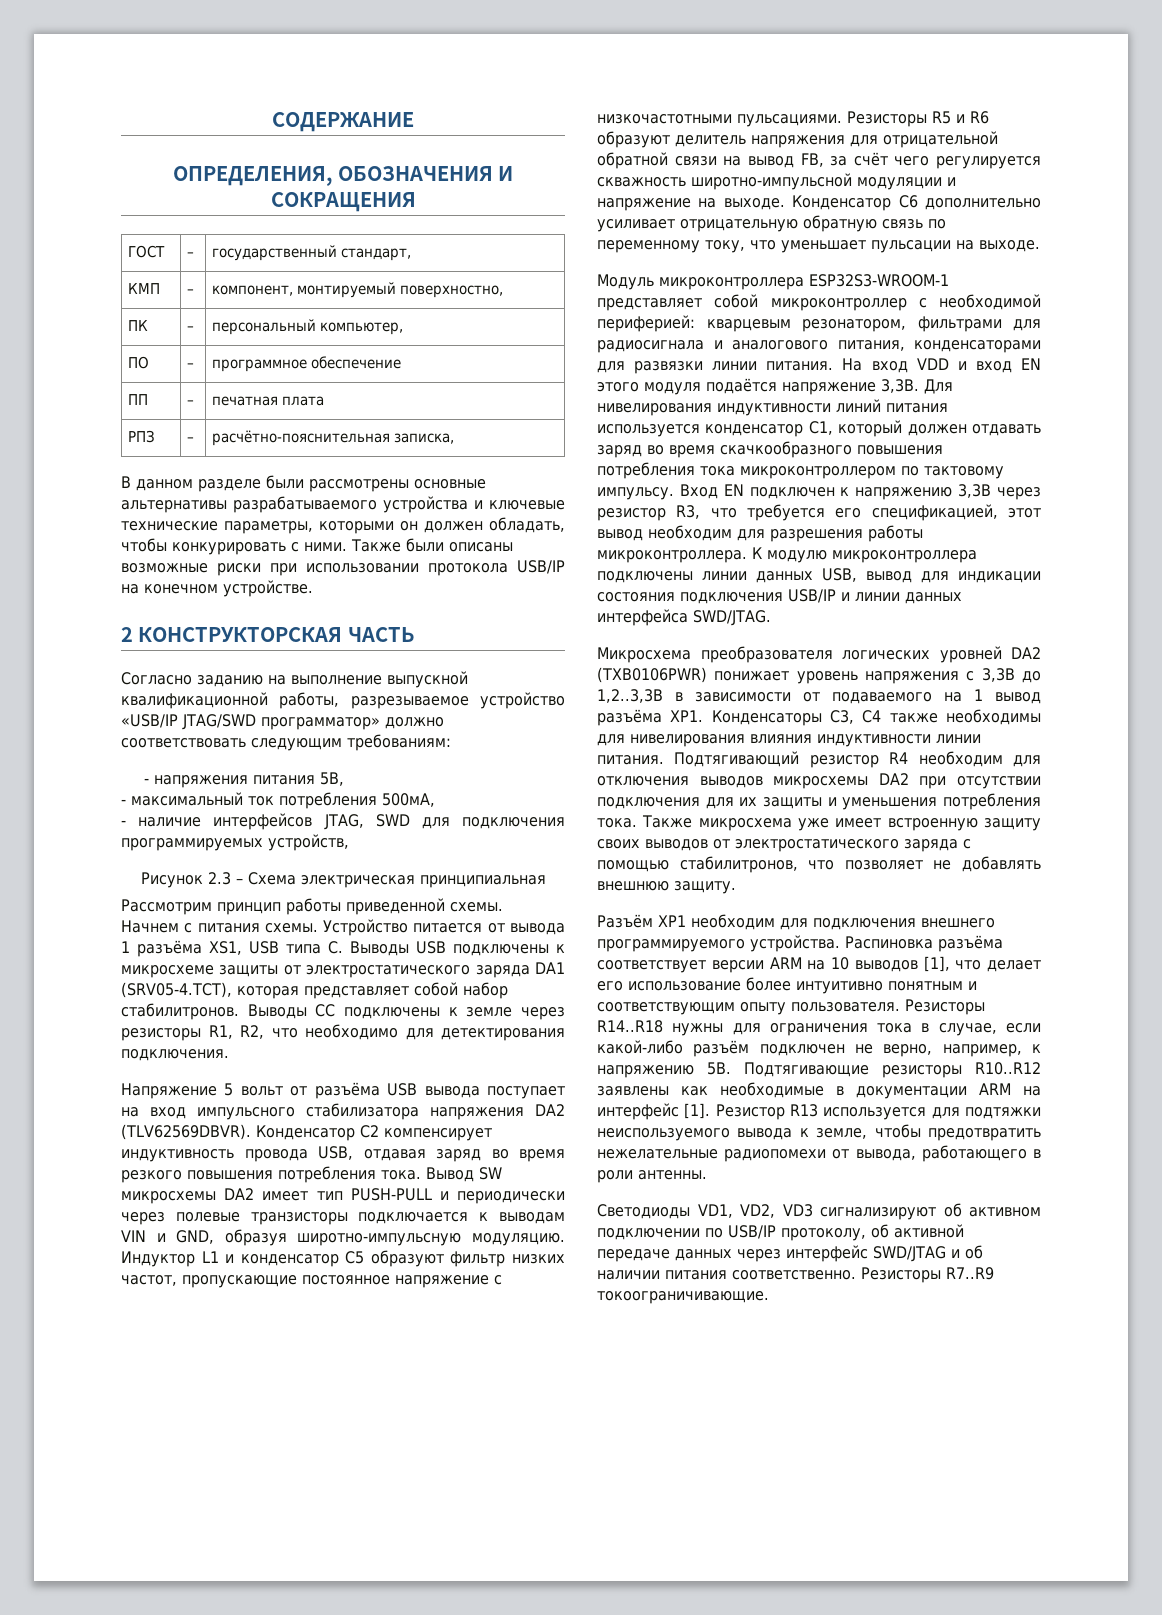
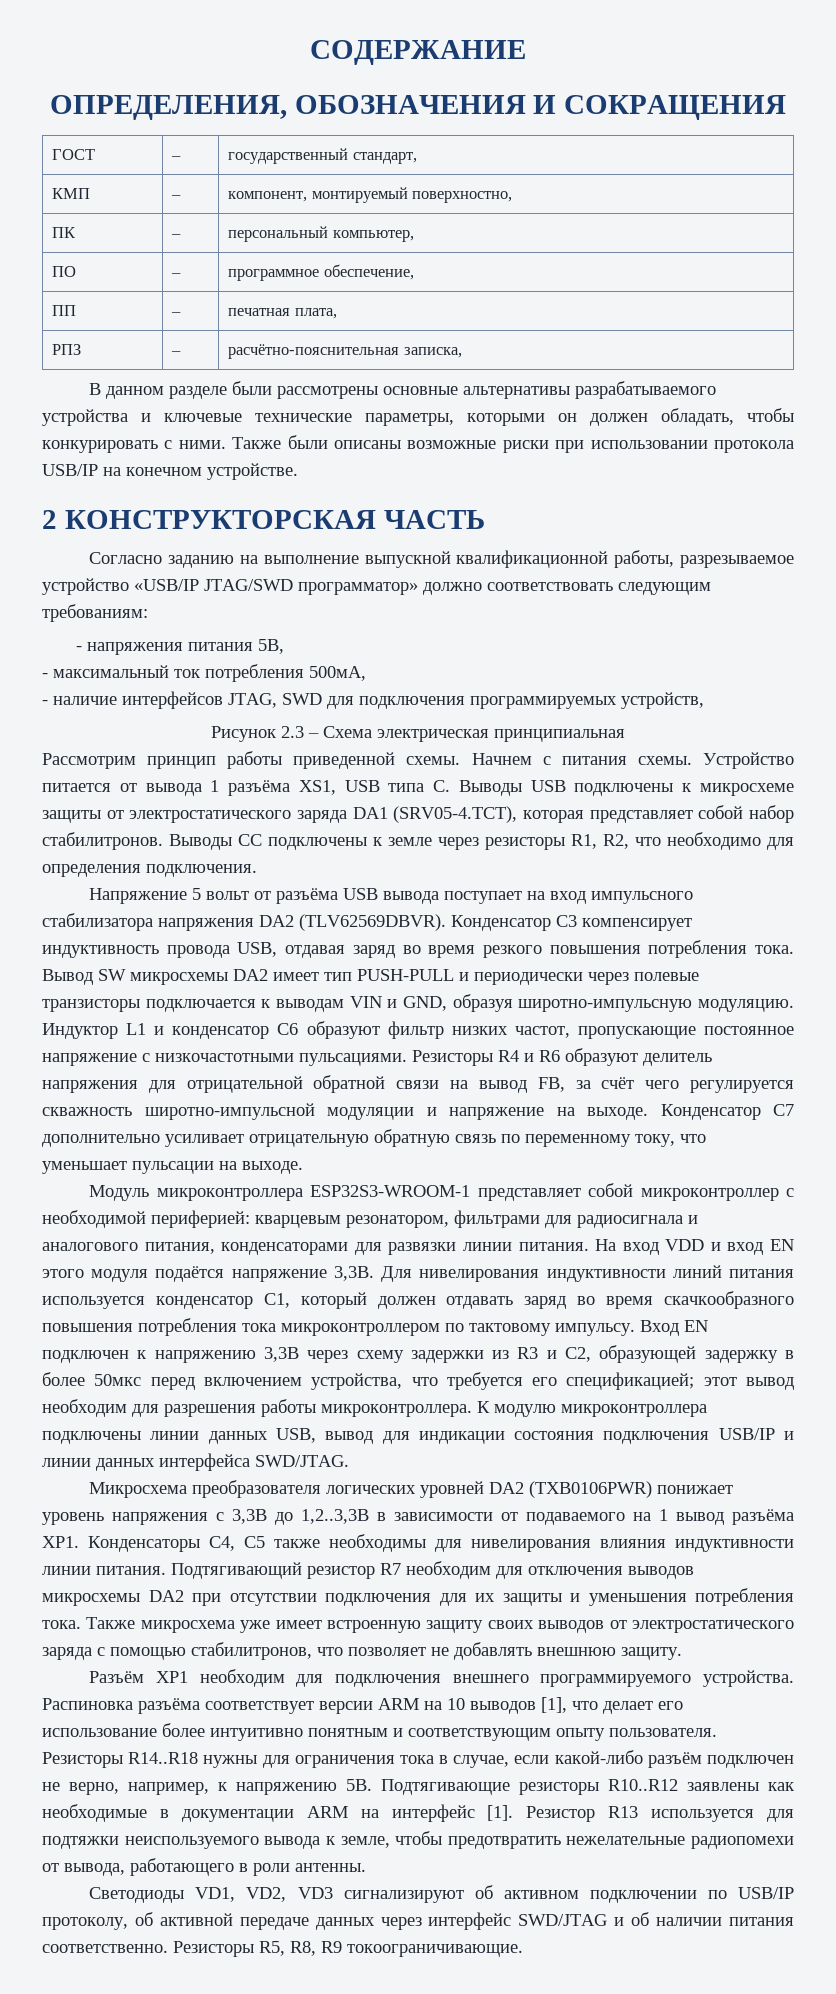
[310,356,401,369] обеспечение -> [323,264,414,280] обеспечение,
[281,396,324,406] плата -> [294,308,337,319] плата,
[441,1028,565,1041] детектирования -> [42,864,141,877] определения
[359,1125,379,1138] C2 -> [556,915,577,927] C3
[345,1251,365,1264] C5 -> [277,1023,299,1035] C6
[932,111,951,124] R5 -> [498,1050,519,1062] R4
[898,195,918,208] C6 -> [773,1104,794,1116] C7
[597,505,701,521] резистор R3, -> [356,1345,794,1363] [42,1372,403,1390] схему задержки из R3 и C2, образующей задержку в более 50мкс перед включением устройства,
[871,504,998,521] спецификацией, -> [566,1372,695,1390] спецификацией;
[830,710,882,724] C3, C4 -> [209,1536,265,1551] C4, C5
[889,752,909,764] R4 -> [380,1563,401,1575] R7
[946,1267,994,1280] R7..R9 -> [259,1941,342,1956] R5, R8, R9

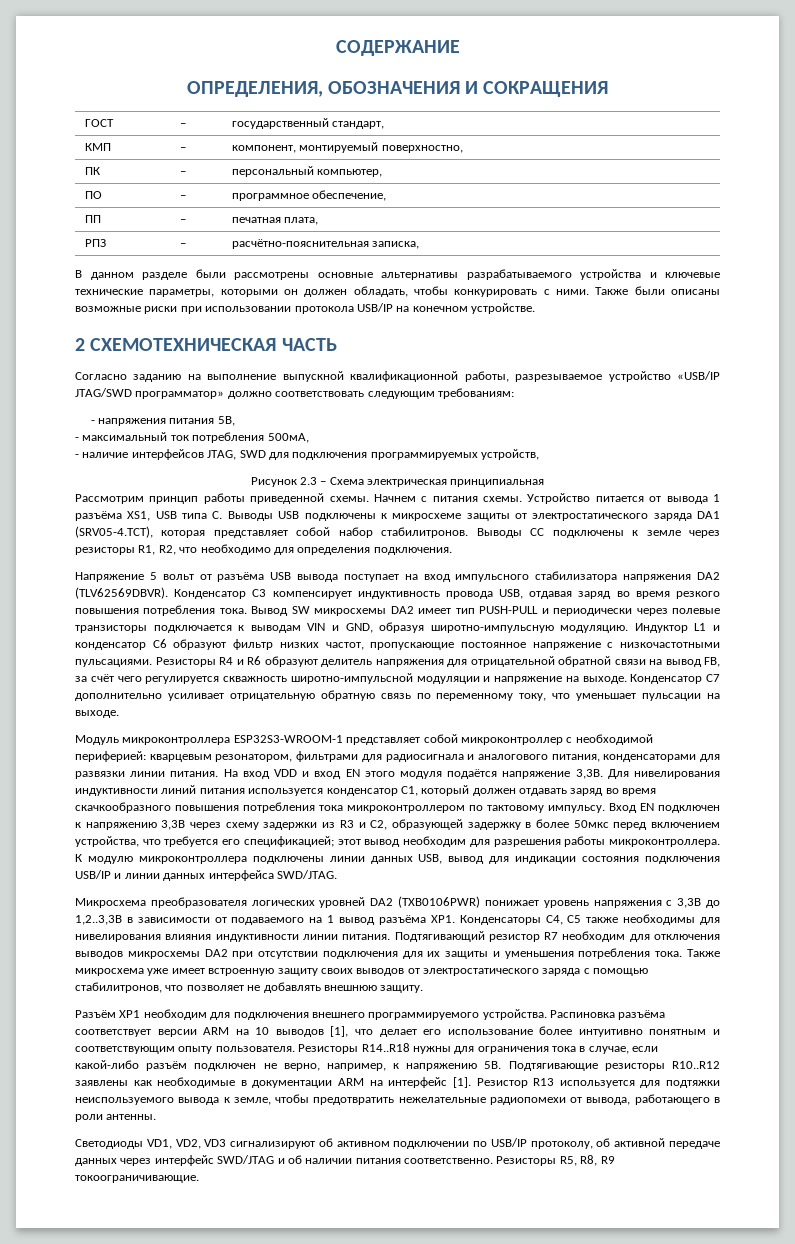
[64,510,376,529] КОНСТРУКТОРСКАЯ -> [90,338,277,351] СХЕМОТЕХНИЧЕСКАЯ

